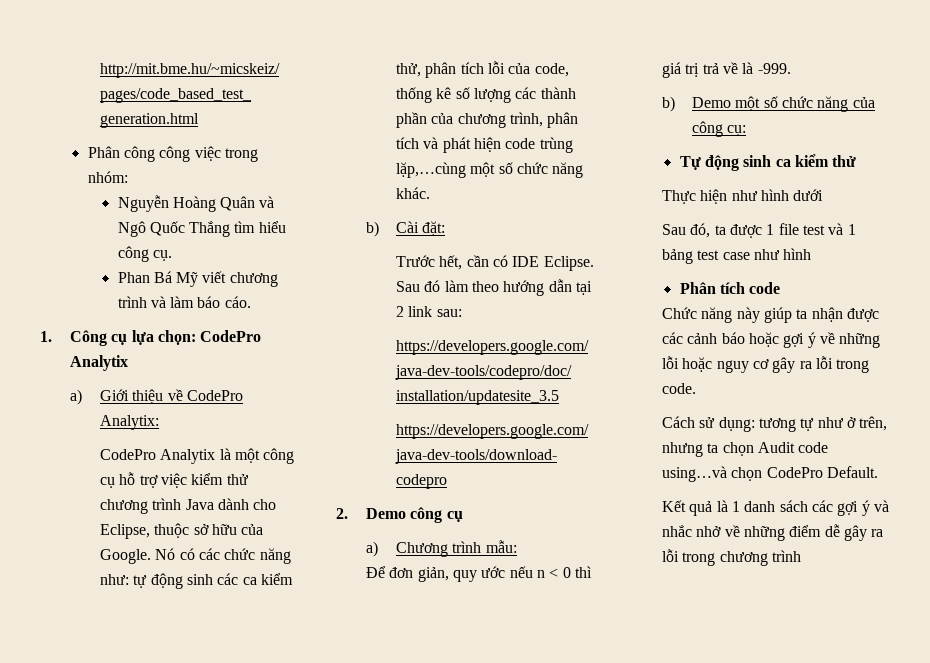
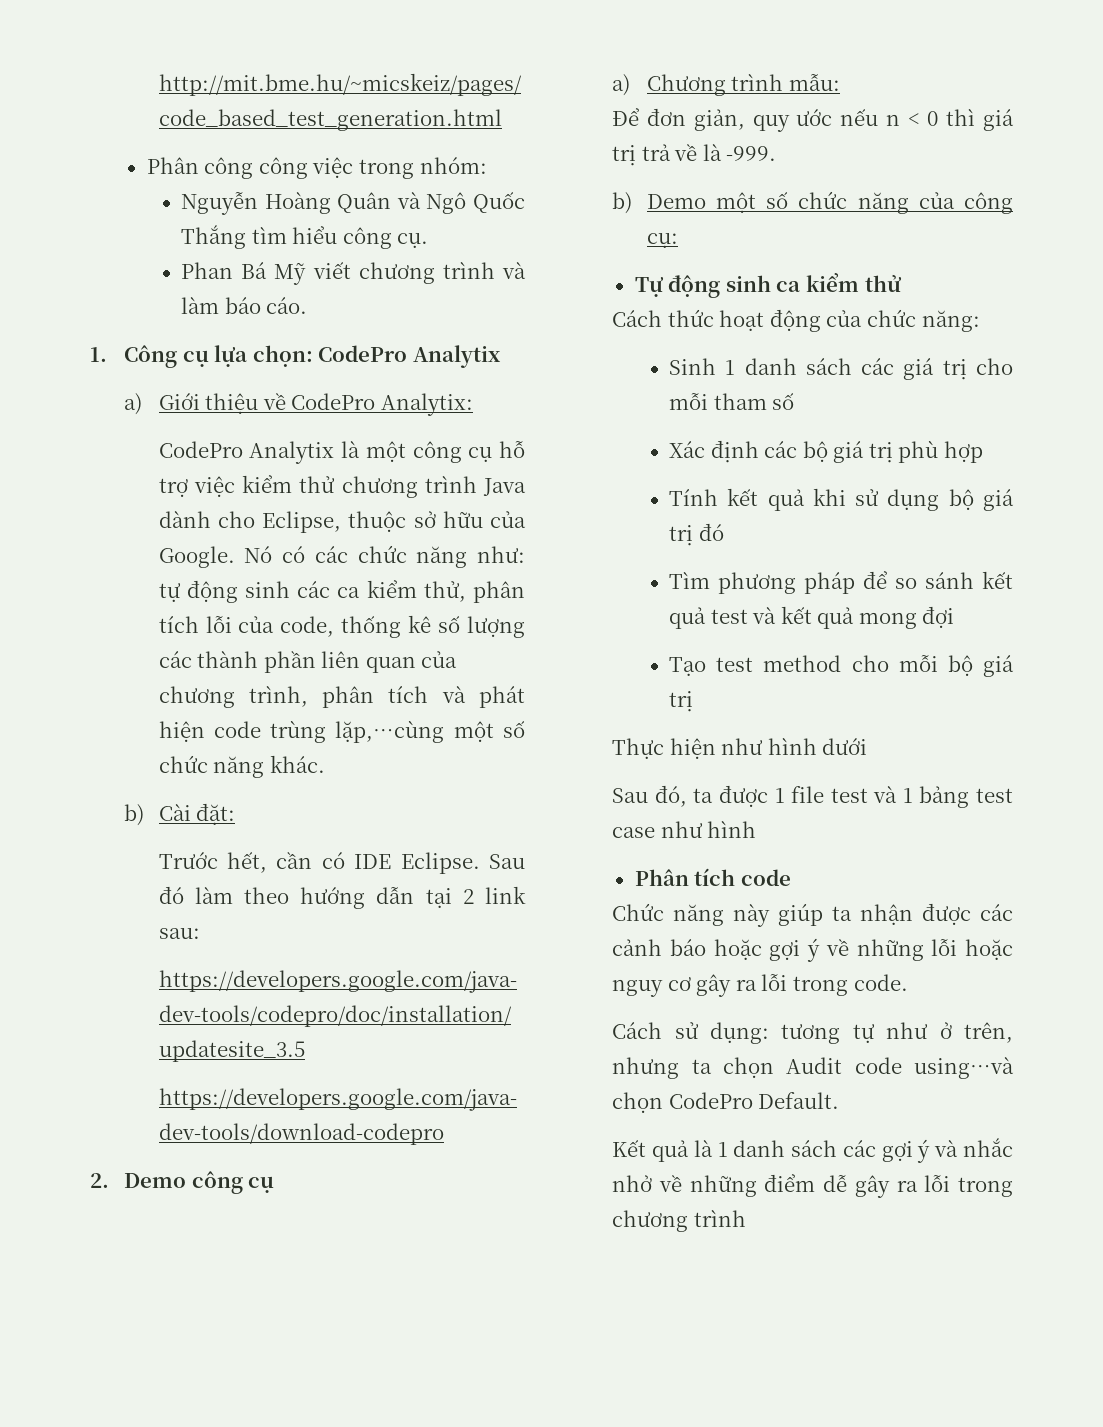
(427, 120) none -> [321,651,416,673] liên quan
(857, 161) none -> [612,309,980,332] [669,358,1013,380] [669,392,795,410] [669,440,983,463] [669,488,1014,511] [669,523,724,546] [669,571,1013,594] [669,606,955,629] [669,654,1014,677] [669,691,694,712] // Cách thức hoạt động của chức năng: // Sinh 1 danh sách các giá trị cho mỗi tham số // Xác định các bộ giá trị phù hợp // Tính kết quả khi sử dụng bộ giá trị đó // Tìm phương pháp để so sánh kết quả test và kết quả mong đợi // Tạo test method cho mỗi bộ giá trị

